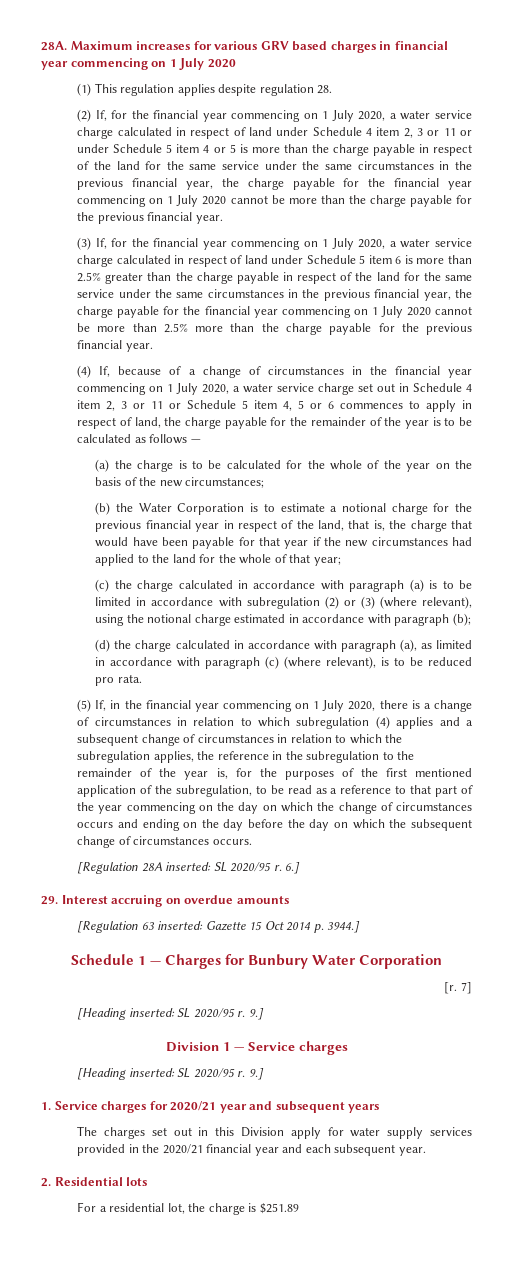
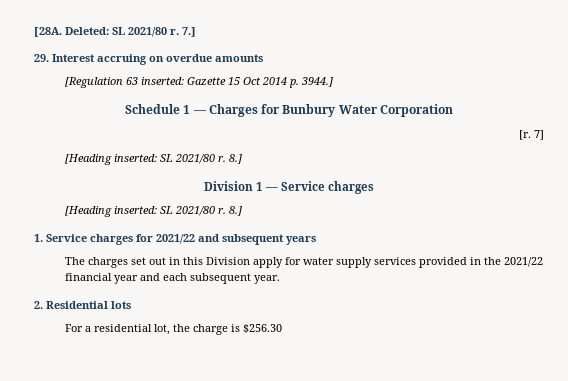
[41,41,448,53] [41,58,236,70] [77,83,333,96] [77,109,472,122] [77,127,473,139] [77,144,473,156] [77,161,472,170] [77,178,472,190] [77,195,473,207] [77,212,223,224] [77,237,472,250] [77,255,472,267] [77,272,473,284] [77,289,472,301] [77,306,472,318] [77,323,472,335] [77,340,153,352] [77,365,472,378] [77,383,473,395] [77,400,472,412] [77,417,472,429] [77,434,201,444] [95,459,472,472] [95,477,265,488] [95,502,473,515] [95,520,472,532] [95,537,473,549] [95,554,341,566] [95,579,472,592] [95,596,472,609] [95,613,471,626] [95,639,473,652] [95,656,472,669] [95,674,142,686] [77,699,473,712] [77,716,473,729] [77,734,403,746] [77,751,415,763] [77,768,472,780] [77,785,474,797] [77,802,472,814] [77,819,472,831] [77,836,252,848] [77,862,301,874] 28A. Maximum increases for various GRV based charges in financial year commencing on 1 July 2020 // (1) This regulation applies despite regulation 28. // (2) If, for the financial year commencing on 1 July 2020, a water service charge calculated in respect of land under Schedule 4 item 2, 3 or 11 or under Schedule 5 item 4 or 5 is more than the charge payable in respect of the land for the same service under the same circumstances in the previous financial year, the charge payable for the financial year commencing on 1 July 2020 cannot be more than the charge payable for the previous financial year. // (3) If, for the financial year commencing on 1 July 2020, a water service charge calculated in respect of land under Schedule 5 item 6 is more than 2.5% greater than the charge payable in respect of the land for the same service under the same circumstances in the previous financial year, the charge payable for the financial year commencing on 1 July 2020 cannot be more than 2.5% more than the charge payable for the previous financial year. // (4) If, because of a change of circumstances in the financial year commencing on 1 July 2020, a water service charge set out in Schedule 4 item 2, 3 or 11 or Schedule 5 item 4, 5 or 6 commences to apply in respect of land, the charge payable for the remainder of the year is to be calculated as follows — // (a) the charge is to be calculated for the whole of the year on the basis of the new circumstances; // (b) the Water Corporation is to estimate a notional charge for the previous financial year in respect of the land, that is, the charge that would have been payable for that year if the new circumstances had applied to the land for the whole of that year; // (c) the charge calculated in accordance with paragraph (a) is to be limited in accordance with subregulation (2) or (3) (where relevant), using the notional charge estimated in accordance with paragraph (b); // (d) the charge calculated in accordance with paragraph (a), as limited in accordance with paragraph (c) (where relevant), is to be reduced pro rata. // (5) If, in the financial year commencing on 1 July 2020, there is a change of circumstances in relation to which subregulation (4) applies and a subsequent change of circumstances in relation to which the subregulation applies, the reference in the subregulation to the remainder of the year is, for the purposes of the first mentioned application of the subregulation, to be read as a reference to that part of the year commencing on the day on which the change of circumstances occurs and ending on the day before the day on which the subsequent change of circumstances occurs. // [Regulation 28A inserted: SL 2020/95 r. 6.] -> [34,27,196,37] [28A. Deleted: SL 2021/80 r. 7.]
[193,1008,264,1020] 2020/95 r. 9.] -> [174,154,242,164] 2021/80 r. 8.]
[193,1068,264,1080] 2020/95 r. 9.] -> [174,206,242,216] 2021/80 r. 8.]
[170,1101,247,1113] 2020/21 year -> [156,234,195,244] 2021/22
[162,1144,203,1154] 2020/21 -> [503,257,543,267] 2021/22
[259,1203,299,1214] $251.89 -> [242,324,282,333] $256.30

